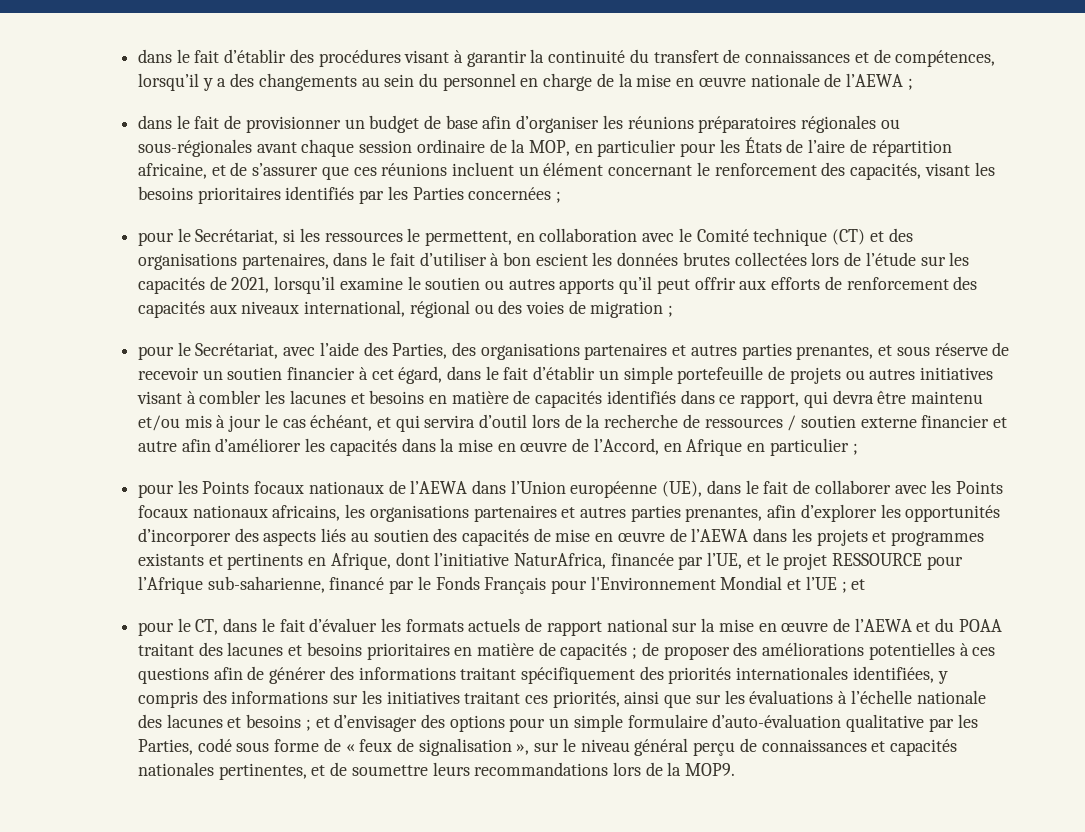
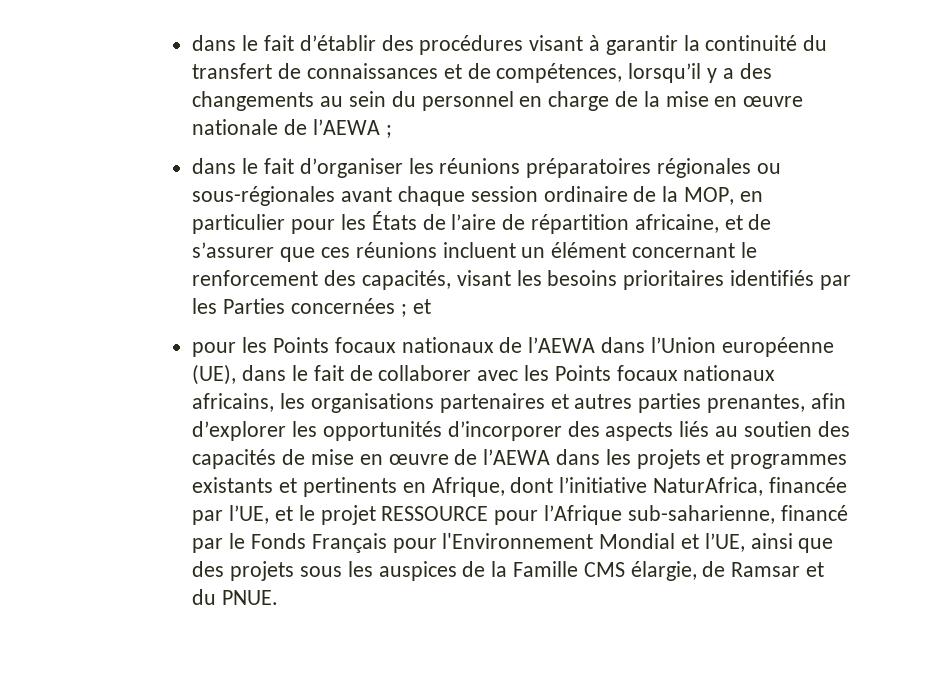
[224,115,512,133] de provisionner un budget de base afin -> (294, 166) none
[137,228,913,246] [137,252,970,270] [137,276,978,294] [137,300,674,318] [137,342,1010,360] [137,366,994,384] [136,390,984,408] [137,414,1008,432] [137,438,858,456] // pour le Secrétariat, si les ressources le permettent, en collaboration avec le Comité technique (CT) et des organisations partenaires, dans le fait d’utiliser à bon escient les données brutes collectées lors de l’étude sur les capacités de 2021, lorsqu’il examine le soutien ou autres apports qu’il peut offrir aux efforts de renforcement des capacités aux niveaux international, régional ou des voies de migration ; // pour le Secrétariat, avec l’aide des Parties, des organisations partenaires et autres parties prenantes, et sous réserve de recevoir un soutien financier à cet égard, dans le fait d’établir un simple portefeuille de projets ou autres initiatives visant à combler les lacunes et besoins en matière de capacités identifiés dans ce rapport, qui devra être maintenu et/ou mis à jour le cas échéant, et qui servira d’outil lors de la recherche de ressources / soutien externe financier et autre afin d’améliorer les capacités dans la mise en œuvre de l’Accord, en Afrique en particulier ; -> [412,299,431,314] et
[805,576,866,593] [137,618,1002,636] [137,642,996,660] [137,666,948,684] [137,690,986,708] [137,714,978,732] [137,738,958,756] [137,762,736,780] l’UE ; et // pour le CT, dans le fait d’évaluer les formats actuels de rapport national sur la mise en œuvre de l’AEWA et du POAA traitant des lacunes et besoins prioritaires en matière de capacités ; de proposer des améliorations potentielles à ces questions afin de générer des informations traitant spécifiquement des priorités internationales identifiées, y compris des informations sur les initiatives traitant ces priorités, ainsi que sur les évaluations à l’échelle nationale des lacunes et besoins ; et d’envisager des options pour un simple formulaire d’auto-évaluation qualitative par les Parties, codé sous forme de « feux de signalisation », sur le niveau général perçu de connaissances et capacités nationales pertinentes, et de soumettre leurs recommandations lors de la MOP9. -> [704,533,834,553] [192,561,824,581] [192,589,279,605] l’UE, ainsi que des projets sous les auspices de la Famille CMS élargie, de Ramsar et du PNUE.

